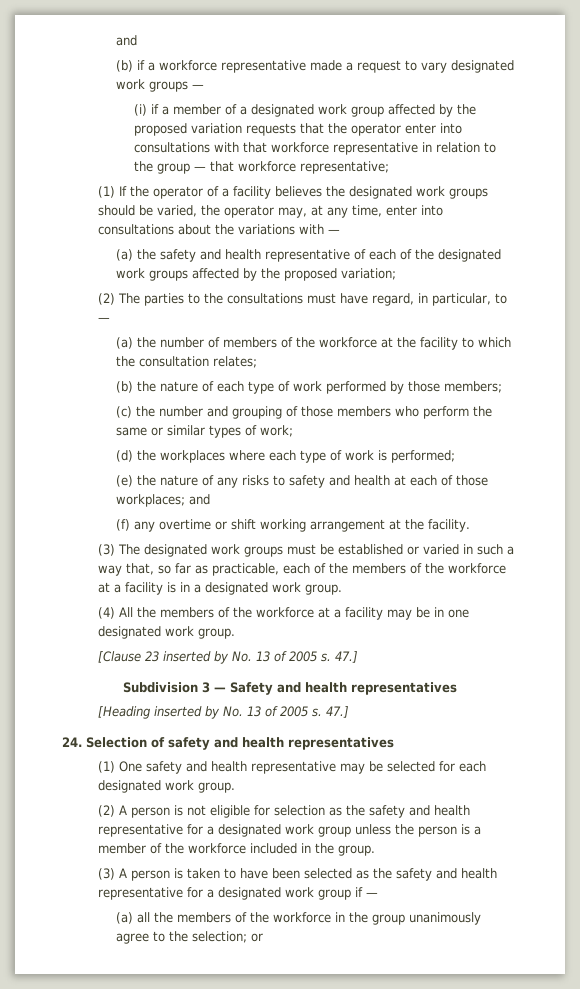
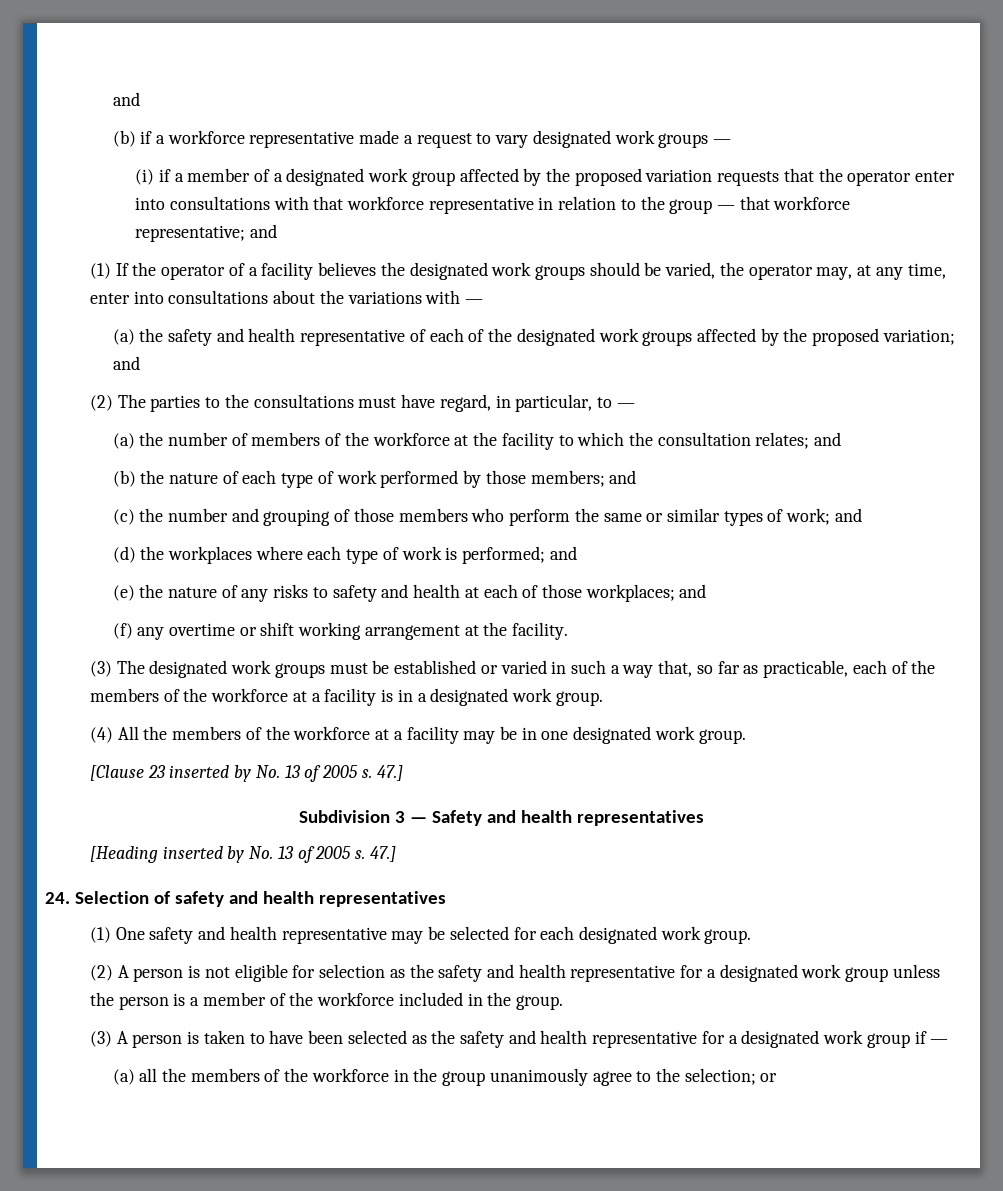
(390, 167) none -> [249,224,277,238] and
(397, 274) none -> [112,356,140,370] and
(258, 362) none -> [814,432,842,446] and
(503, 387) none -> [609,470,637,484] and
(294, 431) none -> [834,508,862,522] and
(456, 456) none -> [549,546,577,560] and

